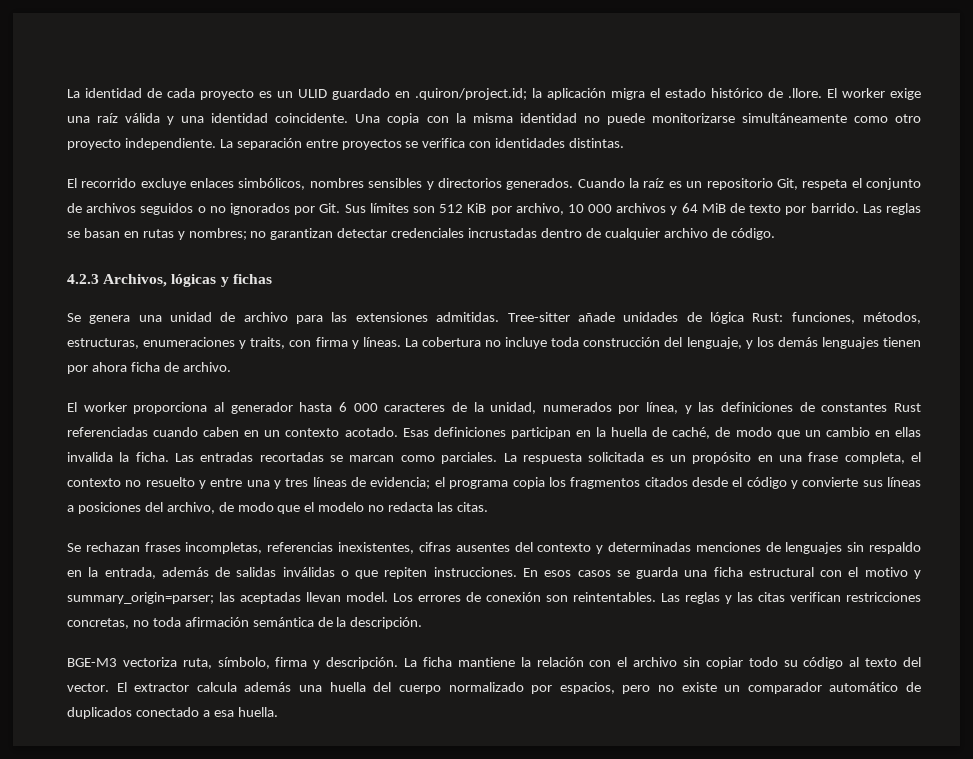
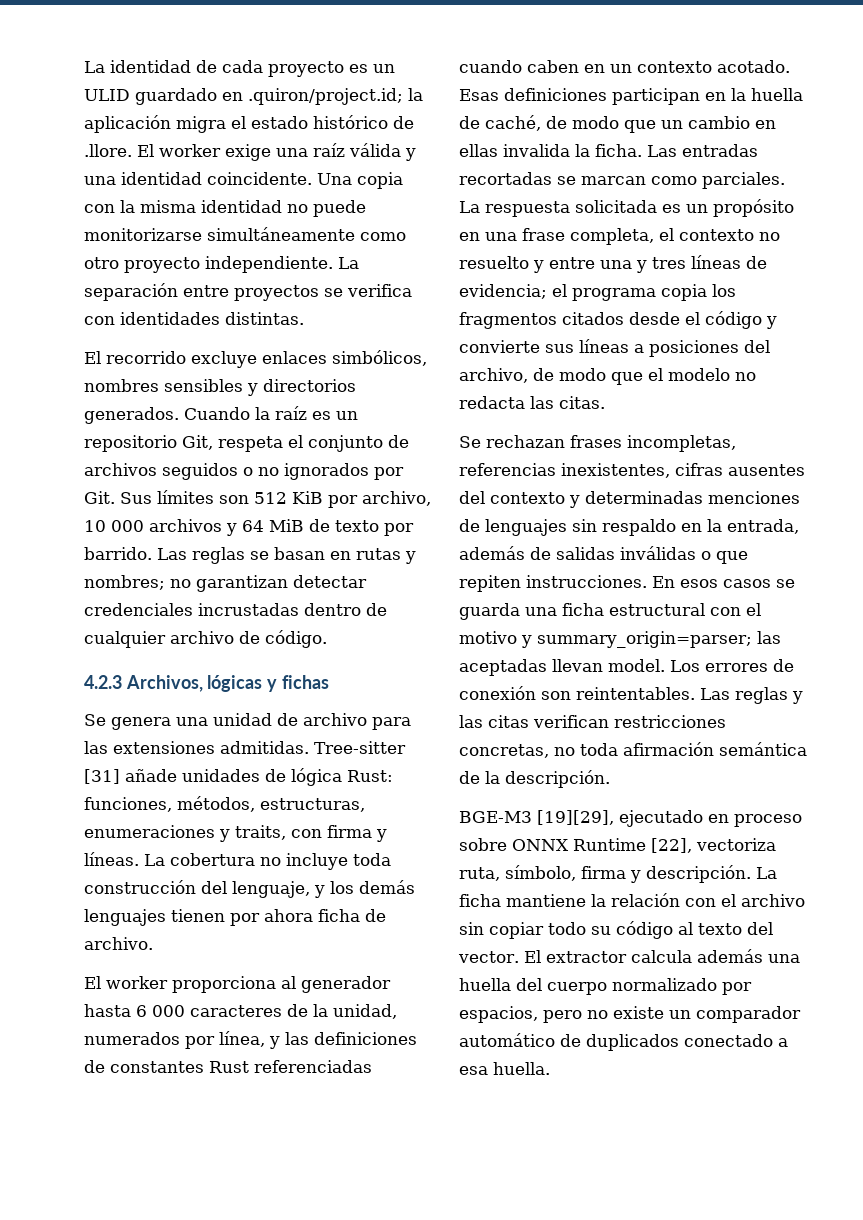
(570, 317) none -> [84,769,120,784] [31]
(117, 662) none -> [537,810,802,827] [459,838,692,853] [19][29], ejecutado en proceso sobre ONNX Runtime [22],

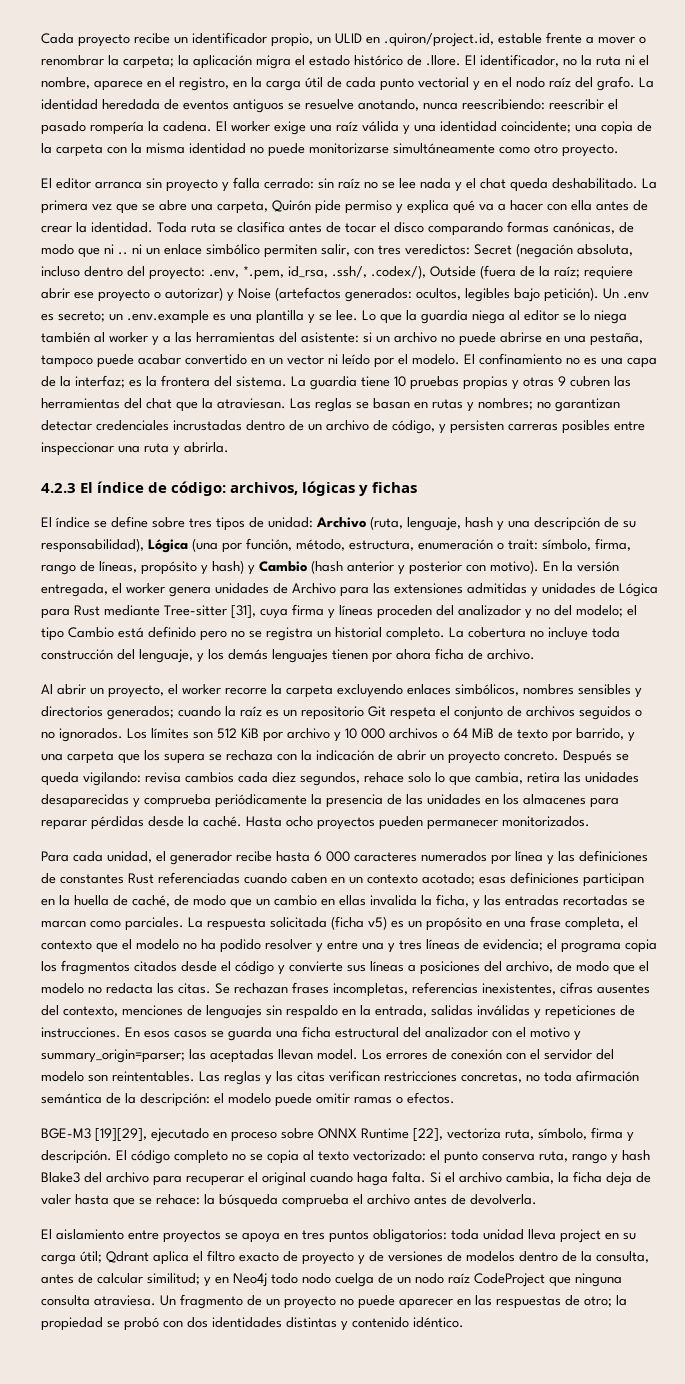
[84,60,395,77] [84,88,403,105] La identidad de cada proyecto es un ULID guardado en .quiron/project.id; -> [41,32,646,47] [41,55,174,69] Cada proyecto recibe un identificador propio, un ULID en .quiron/project.id, estable frente a mover o renombrar la carpeta;
(154, 150) none -> [480,54,649,67] [41,76,654,91] [41,99,618,113] [41,121,227,135] identificador, no la ruta ni el nombre, aparece en el registro, en la carga útil de cada punto vectorial y en el nodo raíz del grafo. La identidad heredada de eventos antiguos se resuelve anotando, nunca reescribiendo: reescribir el pasado rompería la cadena. El
[207,172,403,189] coincidente. Una copia -> [501,121,652,135] [41,143,103,157] coincidente; una copia de la carpeta
[124,256,359,273] [84,283,412,301] [84,312,304,325] [84,350,427,368] [84,379,356,396] [84,406,358,424] [84,435,409,452] [84,463,404,480] [84,490,431,508] [84,519,414,536] [84,547,152,560] proyecto independiente. La separación entre proyectos se verifica con identidades distintas. // El recorrido excluye enlaces simbólicos, nombres sensibles y directorios generados. Cuando la raíz es un repositorio Git, respeta el conjunto de archivos seguidos o no ignorados por Git. Sus límites son 512 KiB por archivo, 10 000 archivos y 64 MiB de texto por barrido. -> [562,144,619,157] [41,177,657,192] [41,200,648,214] [41,221,634,236] [41,243,633,258] [41,265,633,280] [41,287,649,302] [41,310,627,324] [41,332,643,346] [41,353,657,368] [41,375,631,390] [41,398,286,412] proyecto. // El editor arranca sin proyecto y falla cerrado: sin raíz no se lee nada y el chat queda deshabilitado. La primera vez que se abre una carpeta, Quirón pide permiso y explica qué va a hacer con ella antes de crear la identidad. Toda ruta se clasifica antes de tocar el disco comparando formas canónicas, de modo que ni .. ni un enlace simbólico permiten salir, con tres veredictos: Secret (negación absoluta, incluso dentro del proyecto: .env, *.pem, id_rsa, .ssh/, .codex/), Outside (fuera de la raíz; requiere abrir ese proyecto o autorizar) y Noise (artefactos generados: ocultos, legibles bajo petición). Un .env es secreto; un .env.example es una plantilla y se lee. Lo que la guardia niega al editor se lo niega también al worker y a las herramientas del asistente: si un archivo no puede abrirse en una pestaña, tampoco puede acabar convertido en un vector ni leído por el modelo. El confinamiento no es una capa de la interfaz; es la frontera del sistema. La guardia tiene 10 pruebas propias y otras 9 cubren las herramientas del chat que la atraviesan.
[84,631,166,648] cualquier -> [308,423,322,431] un
[265,630,327,648] [84,675,329,692] [84,713,411,730] [84,741,406,754] [84,768,393,786] [84,796,365,812] [84,825,387,842] [84,852,139,866] código. // 4.2.3 Archivos, lógicas y fichas // Se genera una unidad de archivo para las extensiones admitidas. Tree-sitter [31] añade unidades de lógica Rust: funciones, métodos, estructuras, enumeraciones y traits, con firma y líneas. -> [392,420,645,434] [41,442,229,456] [41,481,418,496] [41,516,636,531] [41,538,631,553] [41,560,619,575] [41,583,658,597] [41,604,637,619] [41,626,445,641] código, y persisten carreras posibles entre inspeccionar una ruta y abrirla. // 4.2.3 El índice de código: archivos, lógicas y fichas // El índice se define sobre tres tipos de unidad: Archivo (ruta, lenguaje, hash y una descripción de su responsabilidad), Lógica (una por función, método, estructura, enumeración o trait: símbolo, firma, rango de líneas, propósito y hash) y Cambio (hash anterior y posterior con motivo). En la versión entregada, el worker genera unidades de Archivo para las extensiones admitidas y unidades de Lógica para Rust mediante Tree-sitter [31], cuya firma y líneas proceden del analizador y no del modelo; el tipo Cambio está definido pero no se registra un historial completo.
[84,976,391,993] El worker proporciona al generador -> [41,684,642,698] [41,706,642,720] [41,728,635,742] [41,750,629,764] [41,772,639,786] [41,794,619,808] [41,816,590,830] [41,851,272,865] Al abrir un proyecto, el worker recorre la carpeta excluyendo enlaces simbólicos, nombres sensibles y directorios generados; cuando la raíz es un repositorio Git respeta el conjunto de archivos seguidos o no ignorados. Los límites son 512 KiB por archivo y 10 000 archivos o 64 MiB de texto por barrido, y una carpeta que los supera se rechaza con la indicación de abrir un proyecto concreto. Después se queda vigilando: revisa cambios cada diez segundos, rehace solo lo que cambia, retira las unidades desaparecidas y comprueba periódicamente la presencia de las unidades en los almacenes para reparar pérdidas desde la caché. Hasta ocho proyectos pueden permanecer monitorizados. // Para cada unidad, el generador recibe
[287,1004,397,1019] de la unidad, -> (417, 857) none
[219,1031,265,1047] línea, -> [515,851,543,862] línea
[717,60,790,73] [459,89,499,101] acotado. Esas -> [422,873,506,885] acotado; esas
[595,144,677,157] ficha. Las -> [436,894,501,909] ficha, y las
(657, 206) none -> [331,916,387,930] (ficha v5)
[759,232,780,241] [459,256,529,269] no resuelto -> [96,939,312,953] que el modelo no ha podido resolver
(605, 402) // -> (211, 988) none
[490,491,703,508] contexto y determinadas -> [63,1006,118,1017] contexto,
[459,546,748,564] [459,575,521,592] además de salidas inválidas o que repiten -> [431,1005,635,1019] salidas inválidas y repeticiones de
(705, 609) none -> [403,1027,488,1038] del analizador
(536, 693) none -> [506,1049,614,1060] [41,1071,84,1082] con el servidor del modelo
[505,770,610,788] descripción. -> [140,1092,455,1107] descripción: el modelo puede omitir ramas o efectos.
[756,867,777,879] [459,893,805,907] [459,921,773,939] [458,949,800,963] [459,978,752,995] [459,1006,801,1023] [459,1033,788,1051] [459,1062,550,1075] La ficha mantiene la relación con el archivo sin copiar todo su código al texto del vector. El extractor calcula además una huella del cuerpo normalizado por espacios, pero no existe un comparador automático de duplicados conectado a esa huella. -> [116,1150,650,1164] [41,1171,651,1186] [41,1194,537,1208] [41,1229,636,1243] [41,1250,649,1265] [41,1273,622,1287] [41,1294,627,1309] [41,1317,464,1331] El código completo no se copia al texto vectorizado: el punto conserva ruta, rango y hash Blake3 del archivo para recuperar el original cuando haga falta. Si el archivo cambia, la ficha deja de valer hasta que se rehace: la búsqueda comprueba el archivo antes de devolverla. // El aislamiento entre proyectos se apoya en tres puntos obligatorios: toda unidad lleva project en su carga útil; Qdrant aplica el filtro exacto de proyecto y de versiones de modelos dentro de la consulta, antes de calcular similitud; y en Neo4j todo nodo cuelga de un nodo raíz CodeProject que ninguna consulta atraviesa. Un fragmento de un proyecto no puede aparecer en las respuestas de otro; la propiedad se probó con dos identidades distintas y contenido idéntico.

